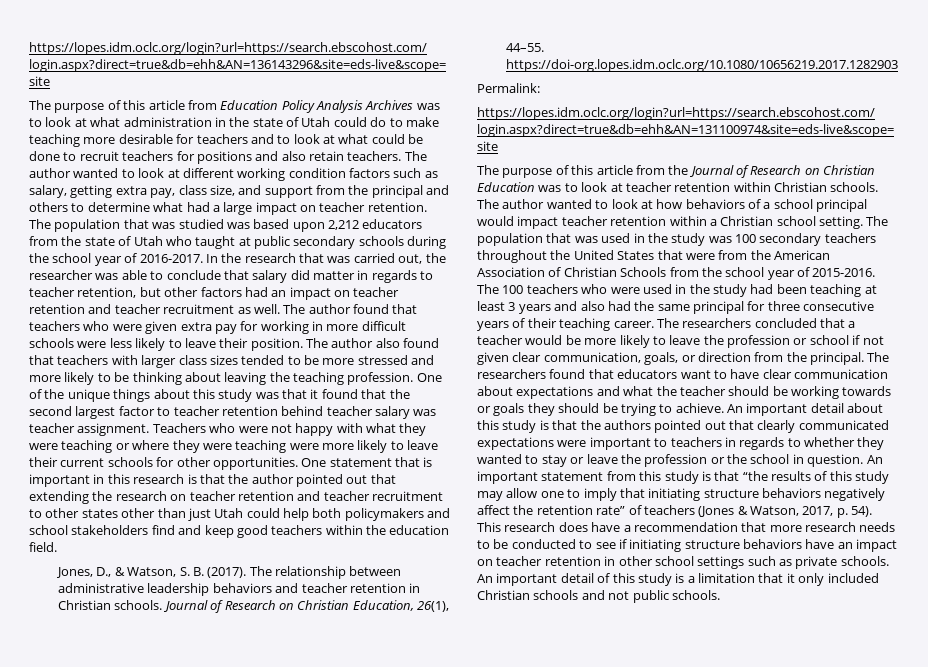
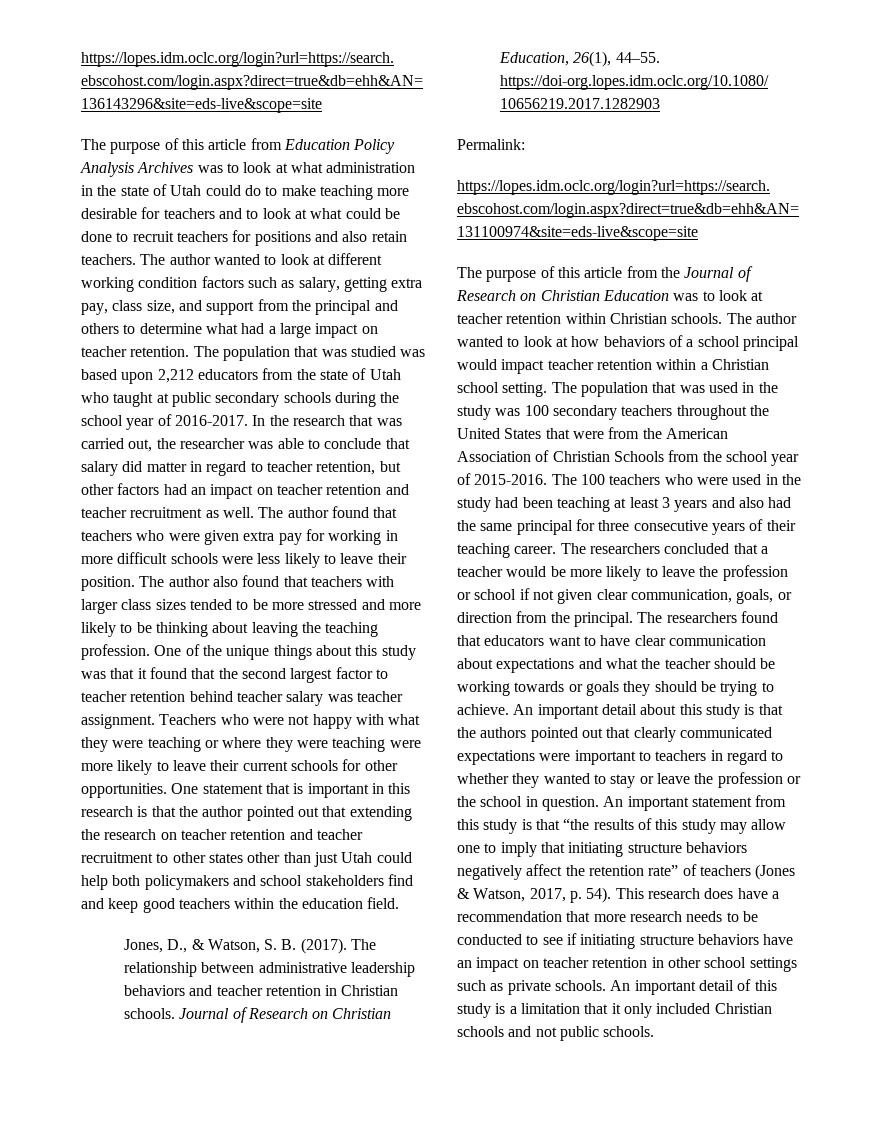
[371,270,417,283] regards -> [206,461,247,476] regard
[739,437,785,450] regards -> [726,750,767,765] regard

